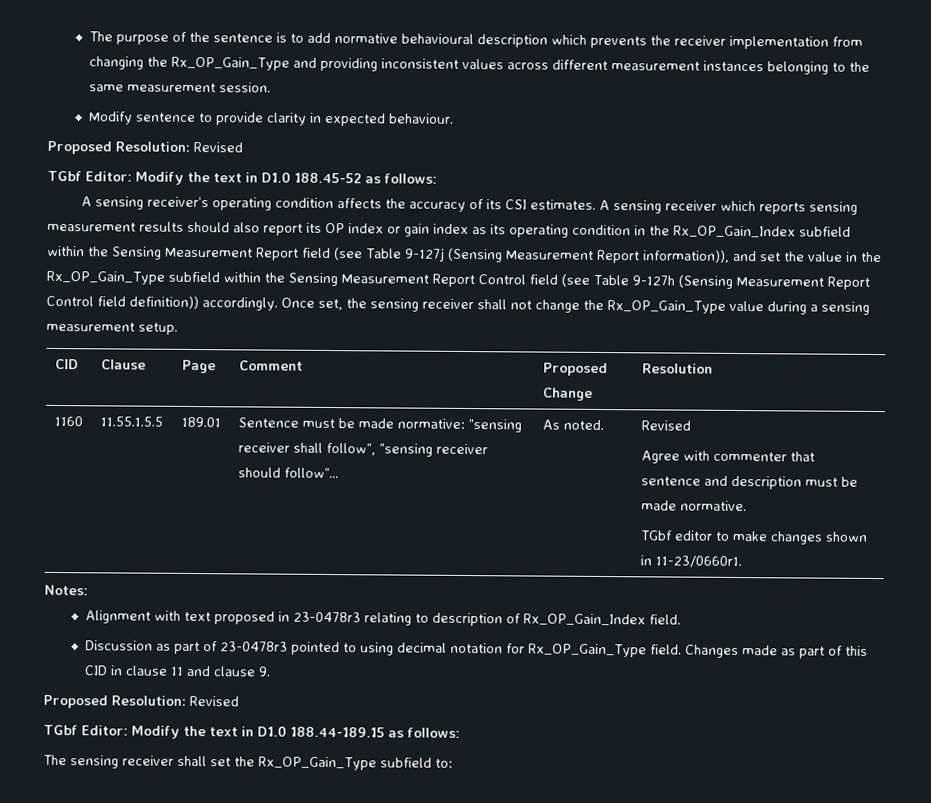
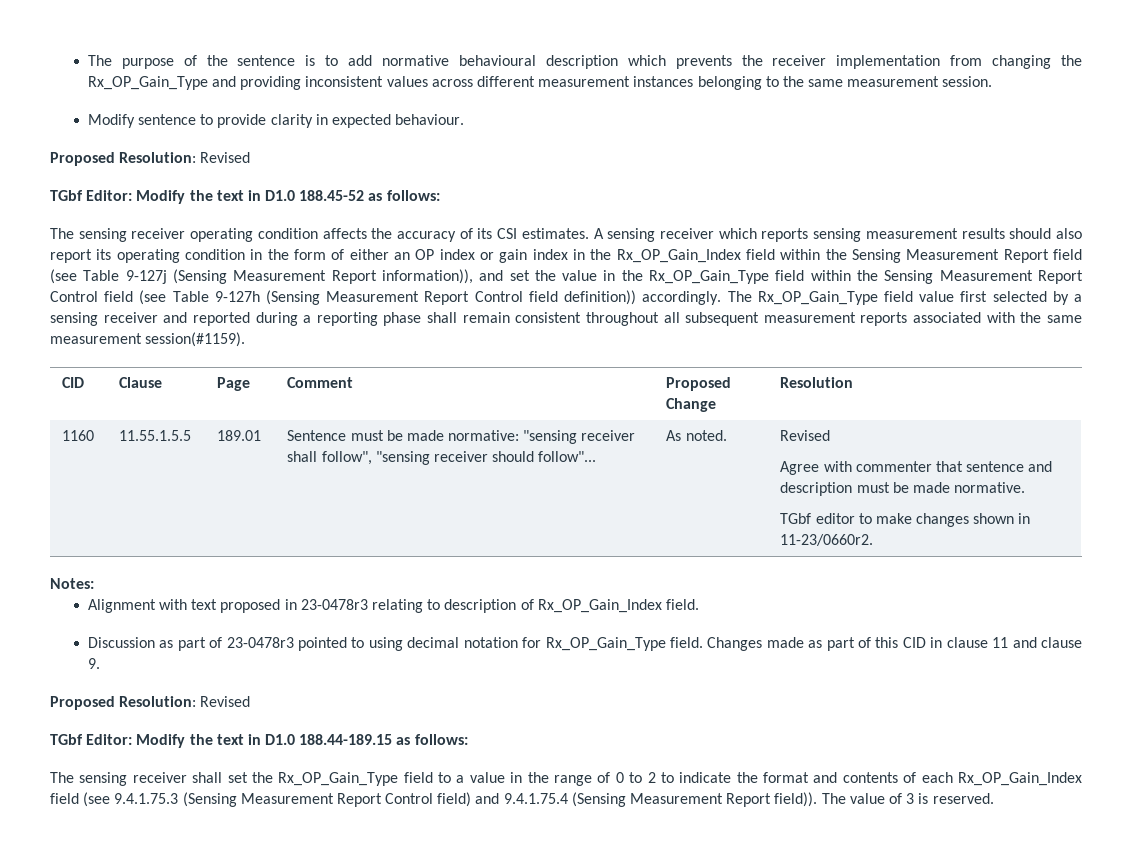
[81,196,210,210] A sensing receiver’s -> [50,228,186,242] The sensing receiver
(322, 227) none -> [116,249,410,263] operating condition in the form of either an
[472,224,631,238] as its operating condition -> (568, 254) none
[799,226,851,237] subfield -> [746,249,775,260] field
[168,271,220,283] subfield -> [775,270,805,281] field
[281,297,870,315] [46,321,178,335] Once set, the sensing receiver shall not change the Rx_OP_Gain_Type value during a sensing measurement setup. -> [727,291,1082,305] [50,312,1083,326] [50,332,246,347] The Rx_OP_Gain_Type field value first selected by a sensing receiver and reported during a reporting phase shall remain consistent throughout all subsequent measurement reports associated with the same measurement session(#1159).
[654,555,742,569] 11-23/0660r1. -> [780,534,874,546] 11-23/0660r2.
[380,757,453,768] subfield to: -> [403,772,1082,786] [50,792,994,807] field to a value in the range of 0 to 2 to indicate the format and contents of each Rx_OP_Gain_Index field (see 9.4.1.75.3 (Sensing Measurement Report Control field) and 9.4.1.75.4 (Sensing Measurement Report field)). The value of 3 is reserved.

